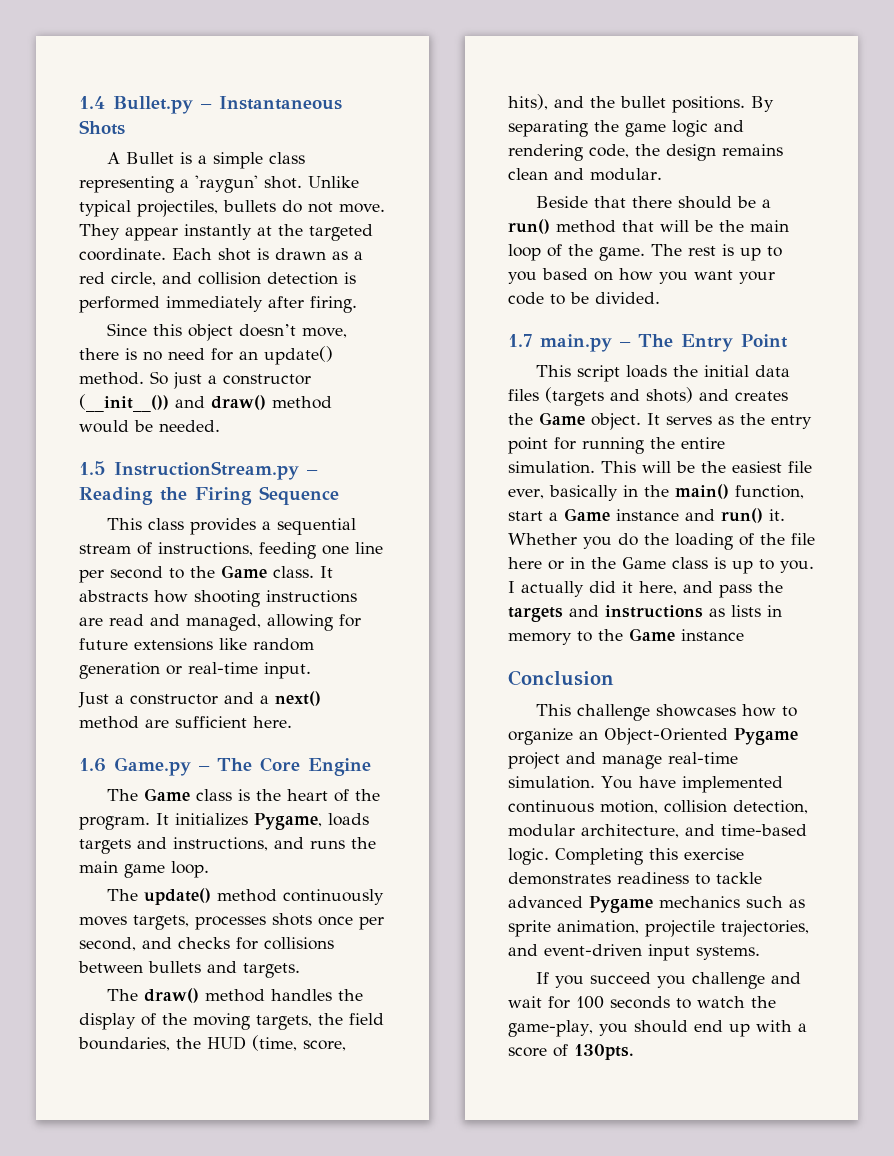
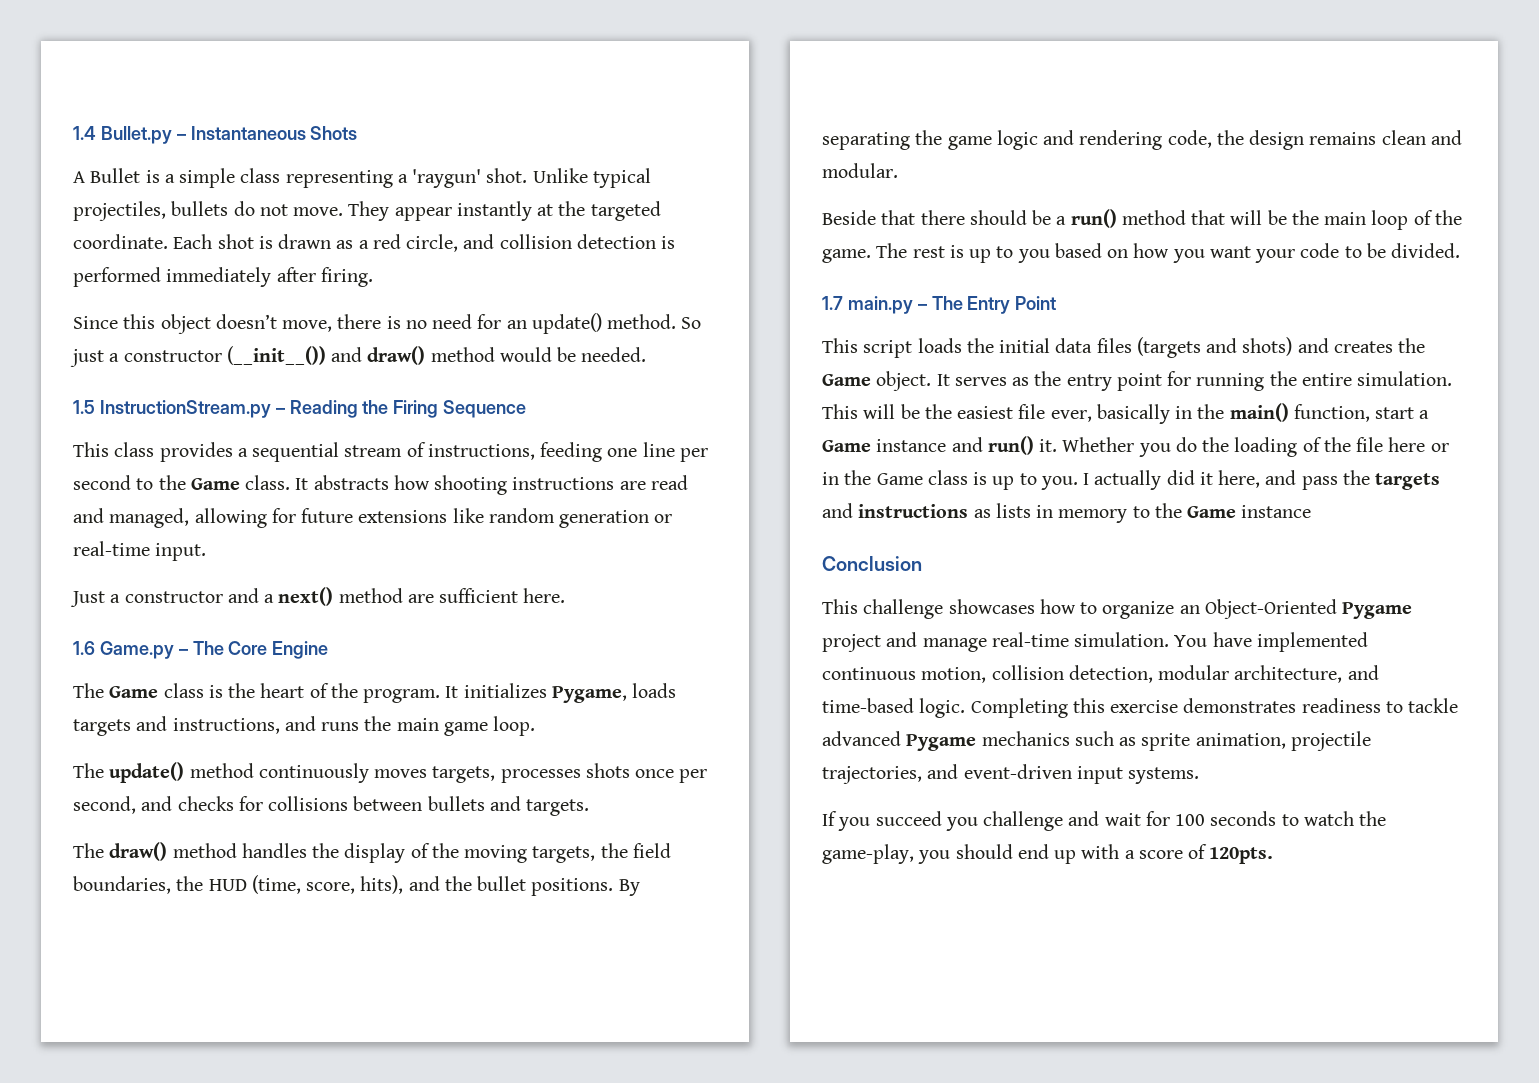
[574,1044,634,1060] 130pts. -> [1209,847,1274,864] 120pts.

